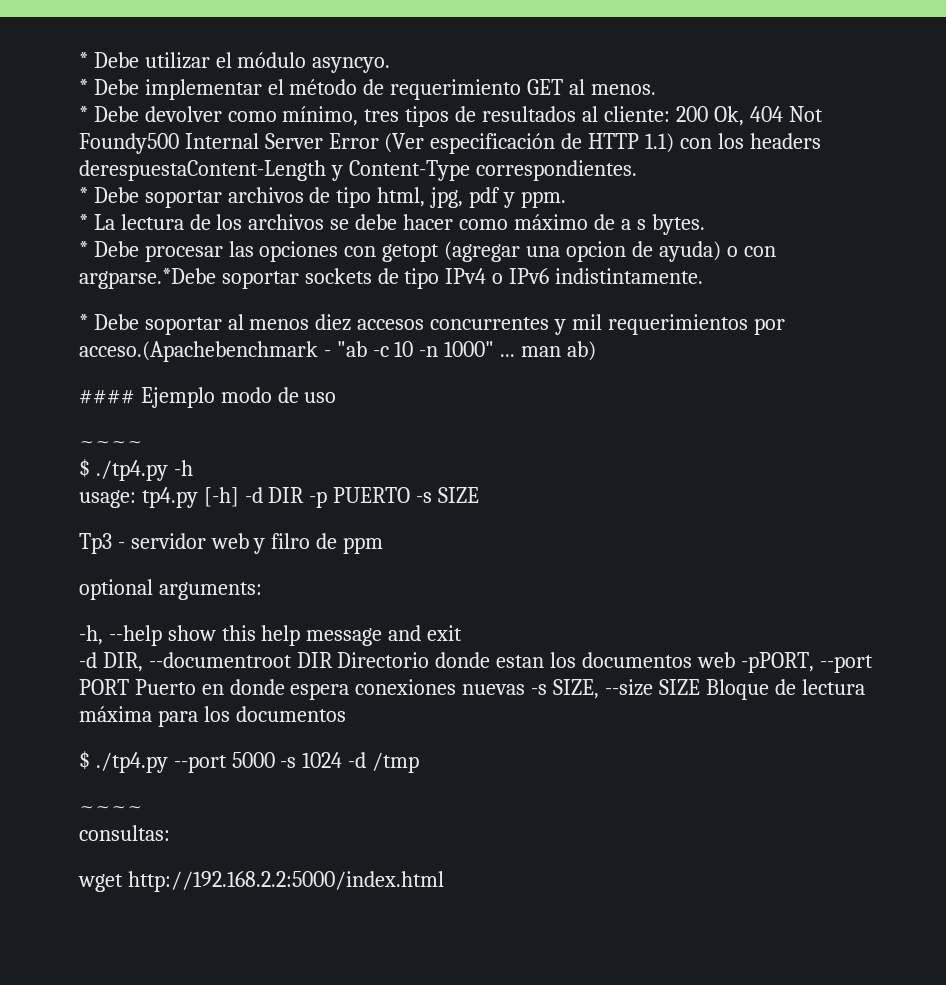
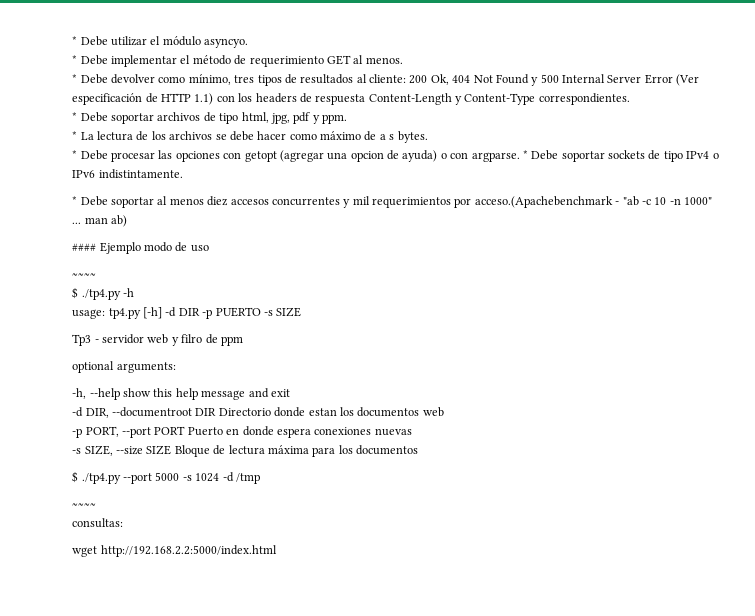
[78,133,179,154] Foundy500 -> [495,74,559,86] Found y 500
[78,160,326,181] derespuestaContent-Length -> [299,93,452,105] de respuesta Content-Length
[78,268,216,289] argparse.*Debe -> [471,150,559,162] argparse. * Debe
[741,652,815,673] -pPORT, -> [72,426,119,438] // -p PORT,
(526, 689) none -> (412, 432) //

